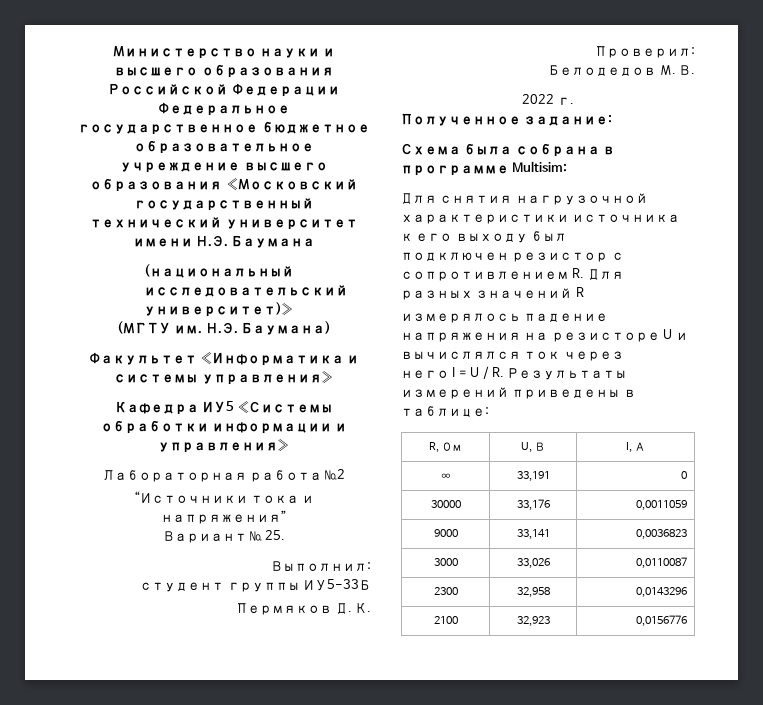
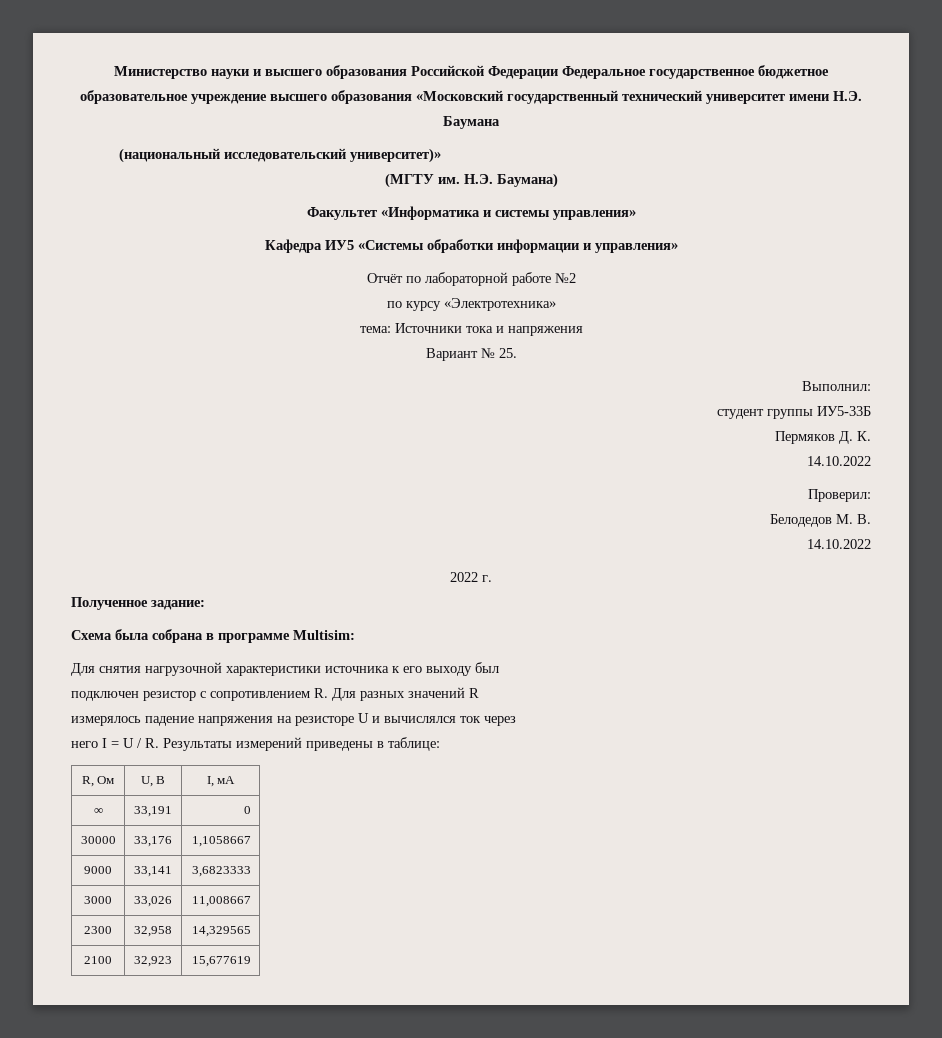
[102,469,346,482] [133,491,248,503] Лабораторная работа №2 // “Источники -> [366,272,576,286] [386,298,556,311] [359,323,462,333] Отчёт по лабораторной работе №2 // по курсу «Электротехника» // тема: Источники
[161,510,287,524] напряжения” -> [507,326,583,336] напряжения
(371, 608) none -> [807,456,871,466] // 14.10.2022
(695, 70) none -> [807,539,871,549] // 14.10.2022
[634,442,645,451] А -> [217,776,236,784] мА
[635,500,687,510] 0,0011059 -> [192,836,252,847] 1,1058667
[635,529,687,539] 0,0036823 -> [192,866,252,877] 3,6823333
[635,557,687,568] 0,0110087 -> [192,896,252,907] 11,008667
[635,587,687,597] 0,0143296 -> [192,926,252,937] 14,329565
[635,615,687,626] 0,0156776 -> [192,956,252,967] 15,677619

